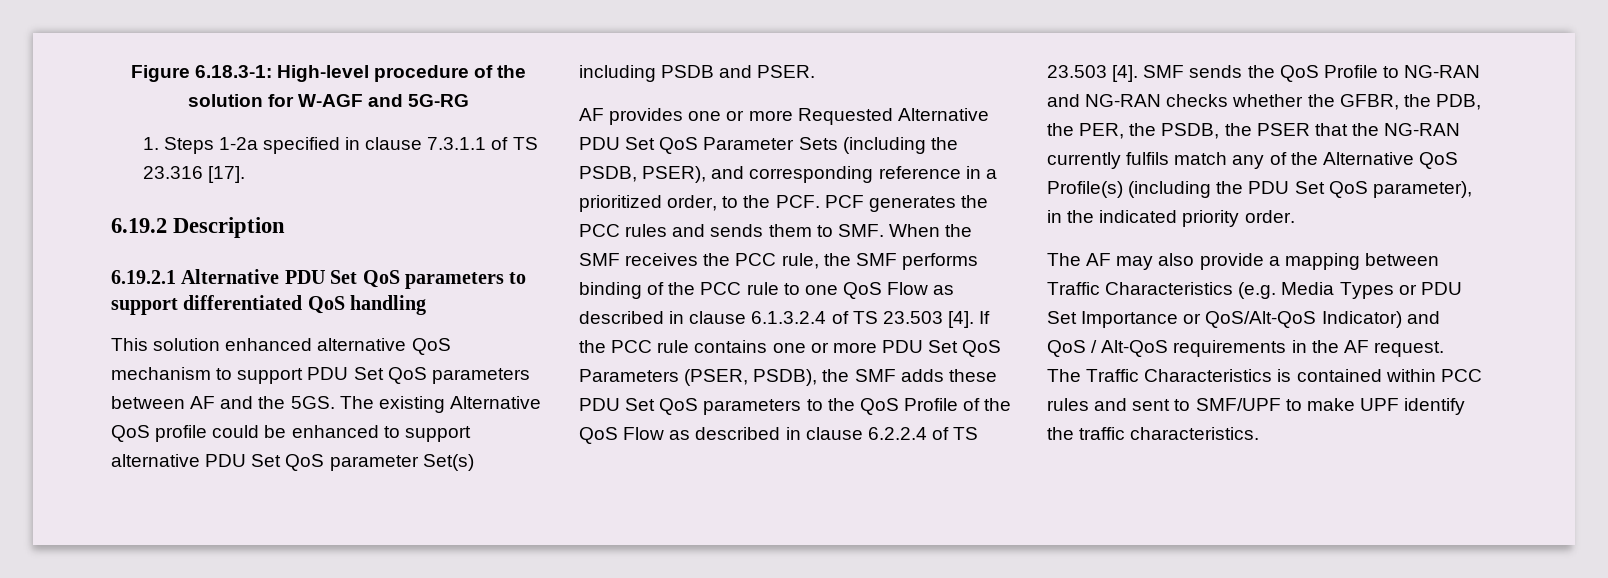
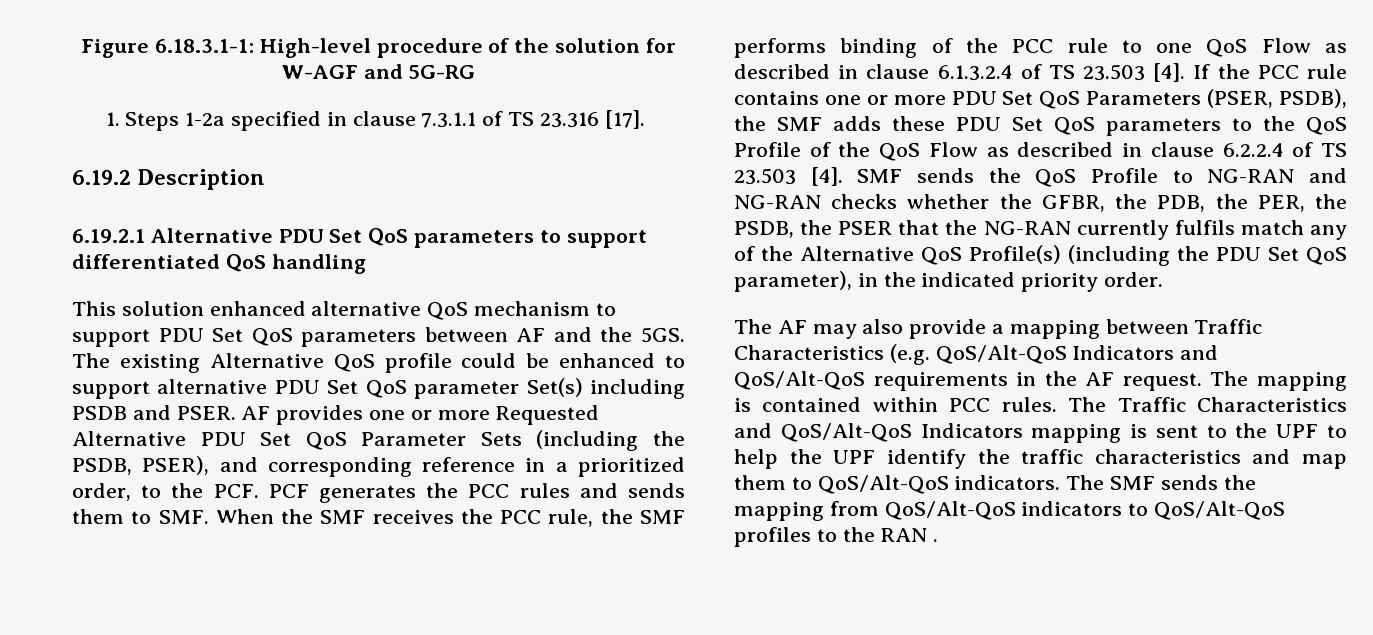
[194,65,272,78] 6.18.3-1: -> [154,39,254,53] 6.18.3.1-1:
(816, 71) // -> (236, 413) none
[1281,282,1462,299] [1047,311,1440,328] [1047,340,1169,357] Media Types or PDU Set Importance or QoS/Alt-QoS Indicator) and QoS / Alt-QoS -> [935,345,1219,364] [734,371,865,390] QoS/Alt-QoS Indicators and QoS/Alt-QoS
[1086,369,1273,382] Traffic Characteristics -> [1257,372,1347,391] mapping
[1047,398,1466,415] [1047,427,1260,440] rules and sent to SMF/UPF to make UPF identify the traffic characteristics. -> [1001,397,1347,412] [734,423,1347,443] [734,449,1347,469] [734,475,1256,494] [734,501,1286,521] [734,527,939,547] rules. The Traffic Characteristics and QoS/Alt-QoS Indicators mapping is sent to the UPF to help the UPF identify the traffic characteristics and map them to QoS/Alt-QoS indicators. The SMF sends the mapping from QoS/Alt-QoS indicators to QoS/Alt-QoS profiles to the RAN .

